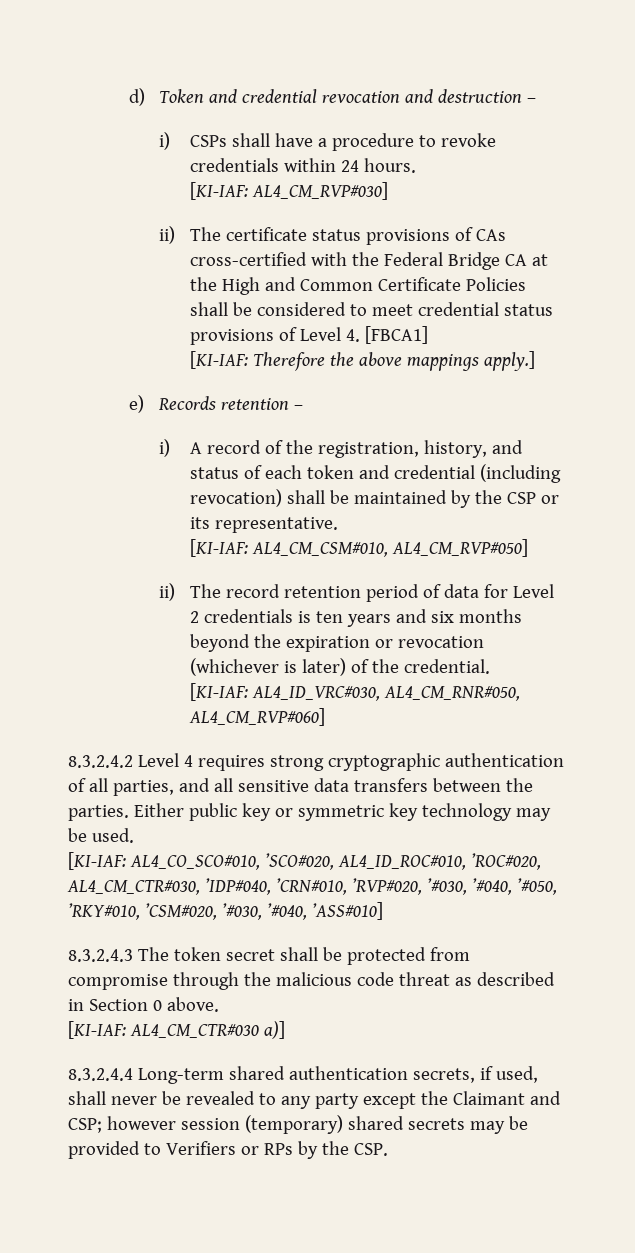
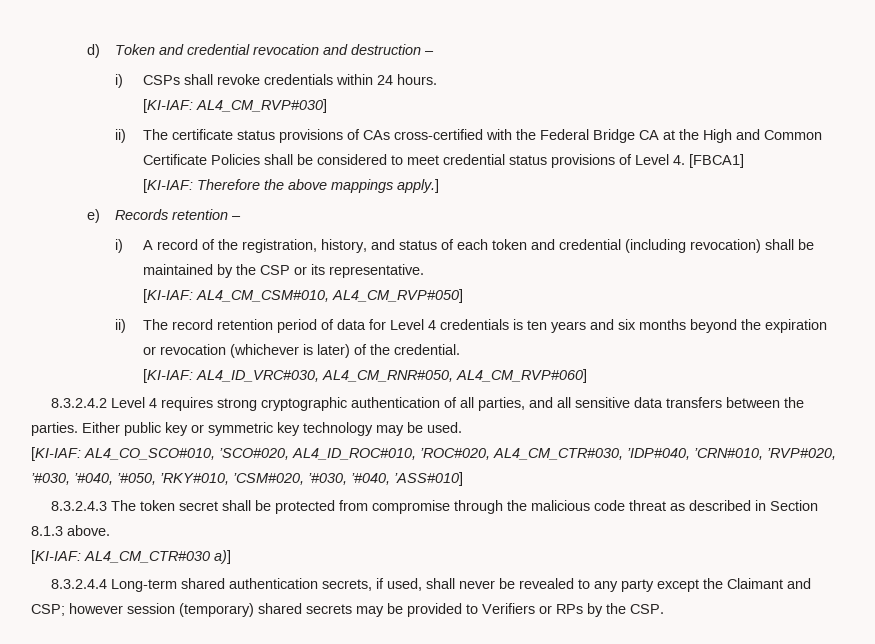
[274,133,436,151] have a procedure to -> (214, 79) none
[189,611,199,623] 2 -> [428,320,437,330] 4
[152,1000,162,1011] 0 -> [31,526,63,536] 8.1.3

